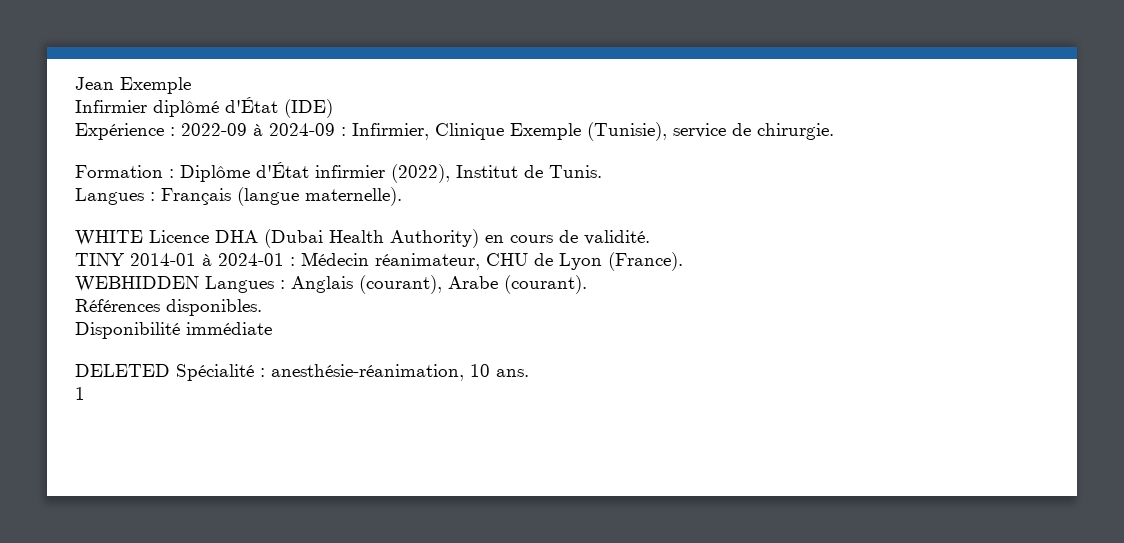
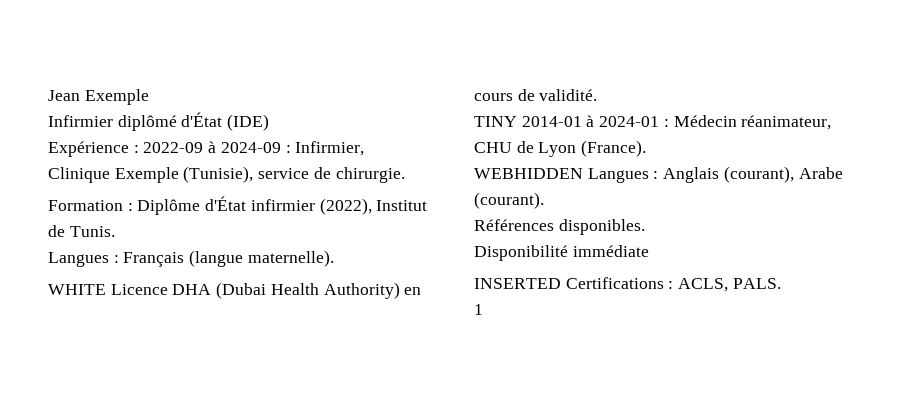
[75,364,529,381] DELETED Spécialité : anesthésie-réanimation, 10 ans. -> [474,277,781,292] INSERTED Certifications : ACLS, PALS.

